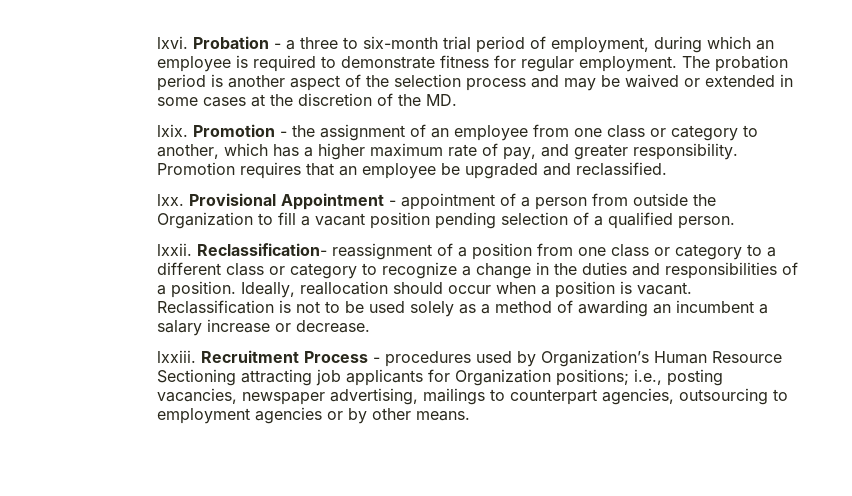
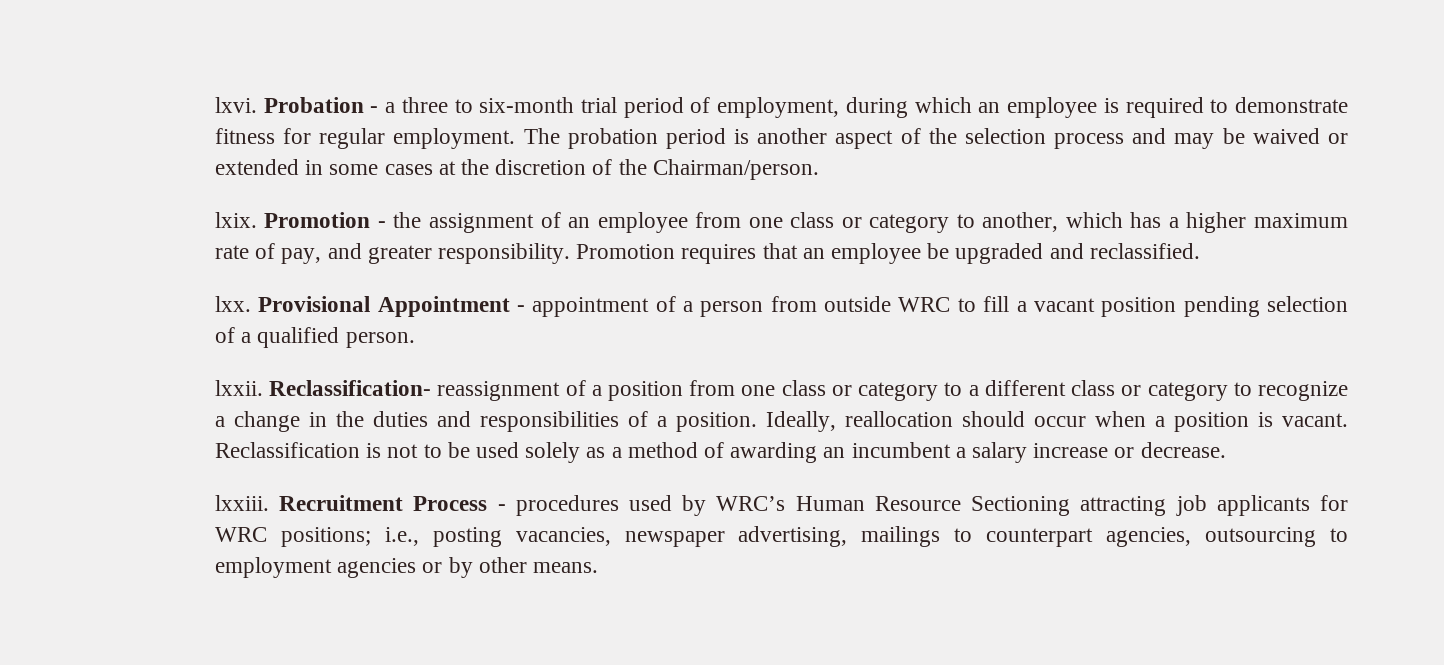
[426,94,458,106] MD. -> [652,159,819,180] Chairman/person.
[693,194,717,206] [157,212,254,229] the Organization -> [898,297,951,312] WRC
[541,350,650,367] Organization’s -> [716,496,786,511] WRC’s
[455,369,552,386] Organization -> [214,527,267,542] WRC

